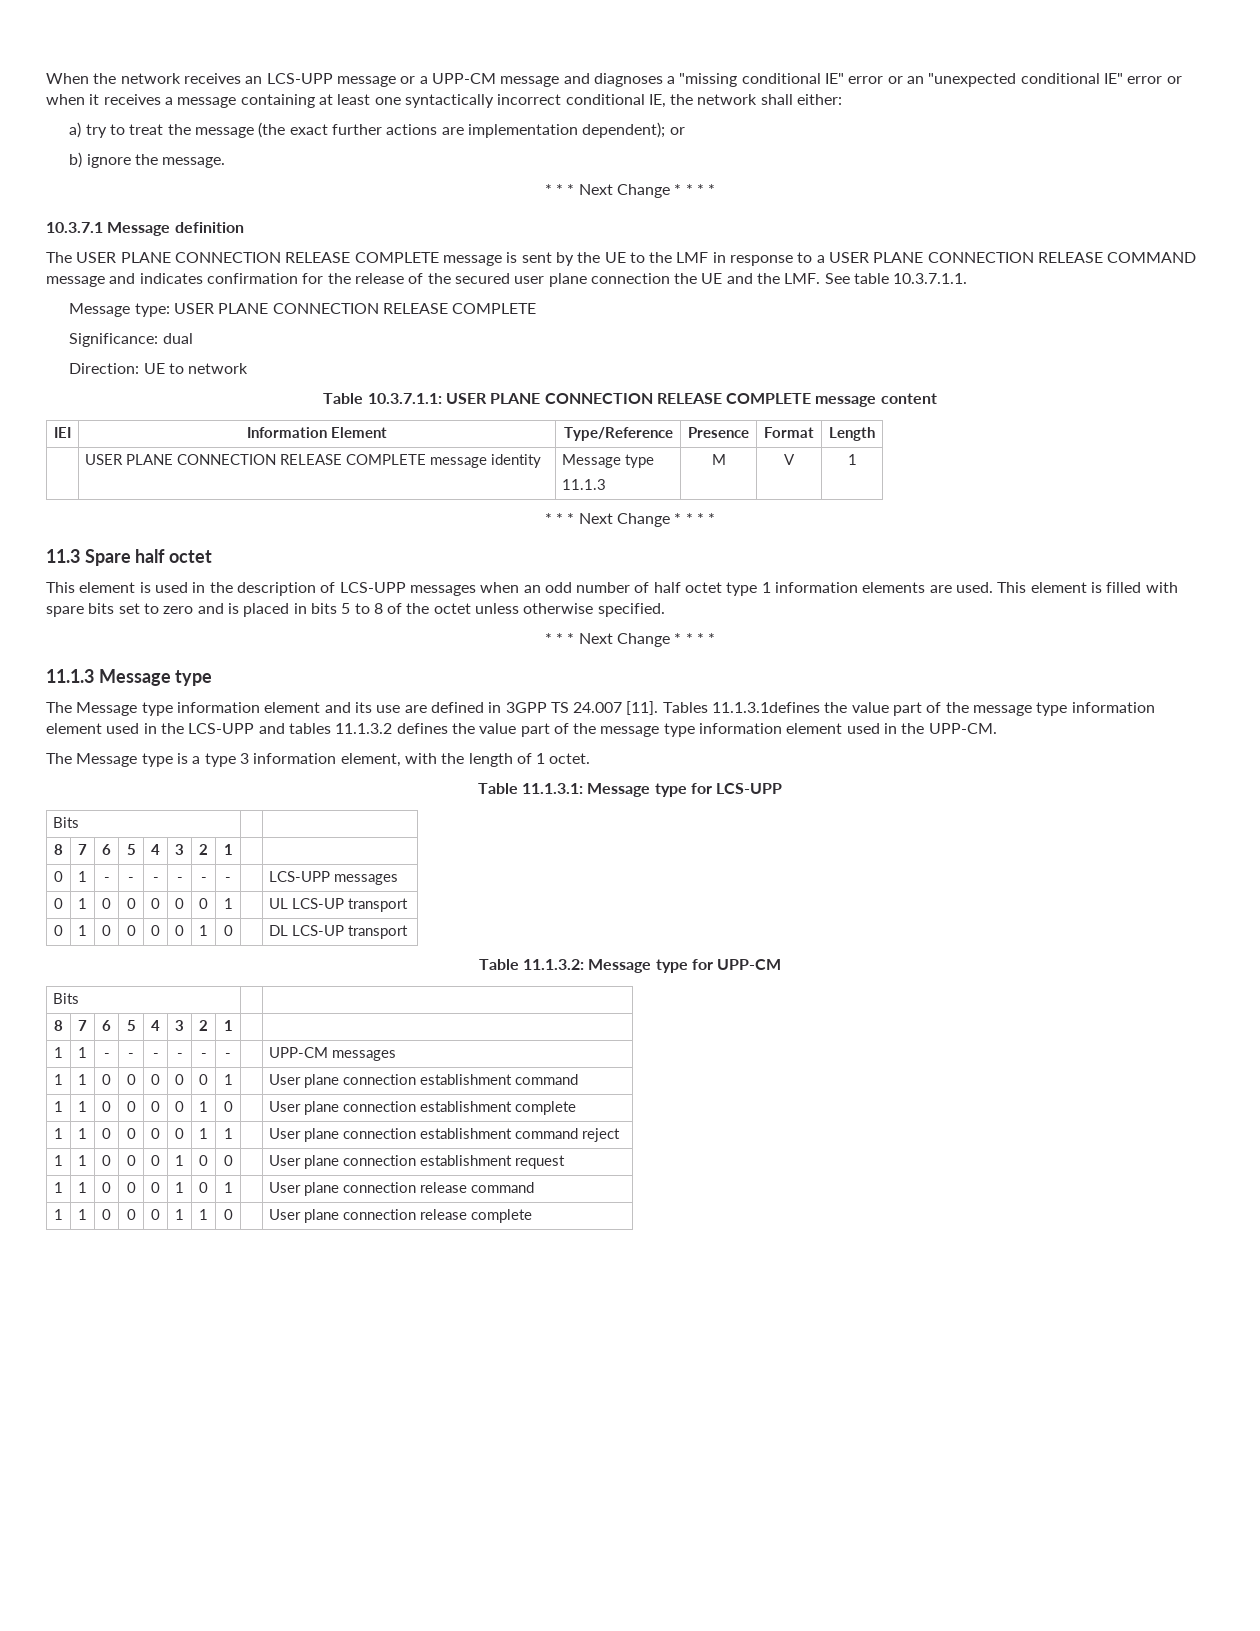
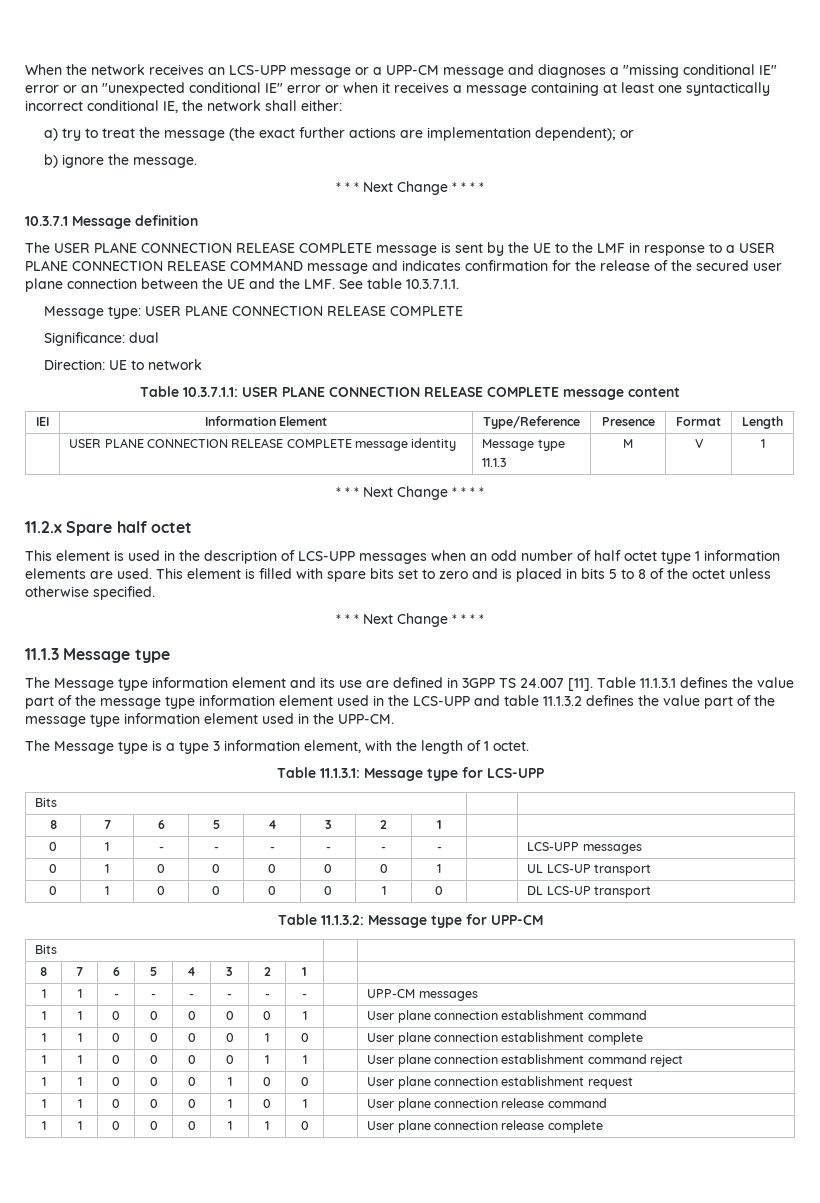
(670, 278) none -> [141,278,198,289] between
[46,549,80,563] 11.3 -> [25,521,62,533] 11.2.x
[662,702,821,713] Tables 11.1.3.1defines -> [597,677,728,688] Table 11.1.3.1 defines
[288,723,331,734] tables -> [504,695,539,706] table

